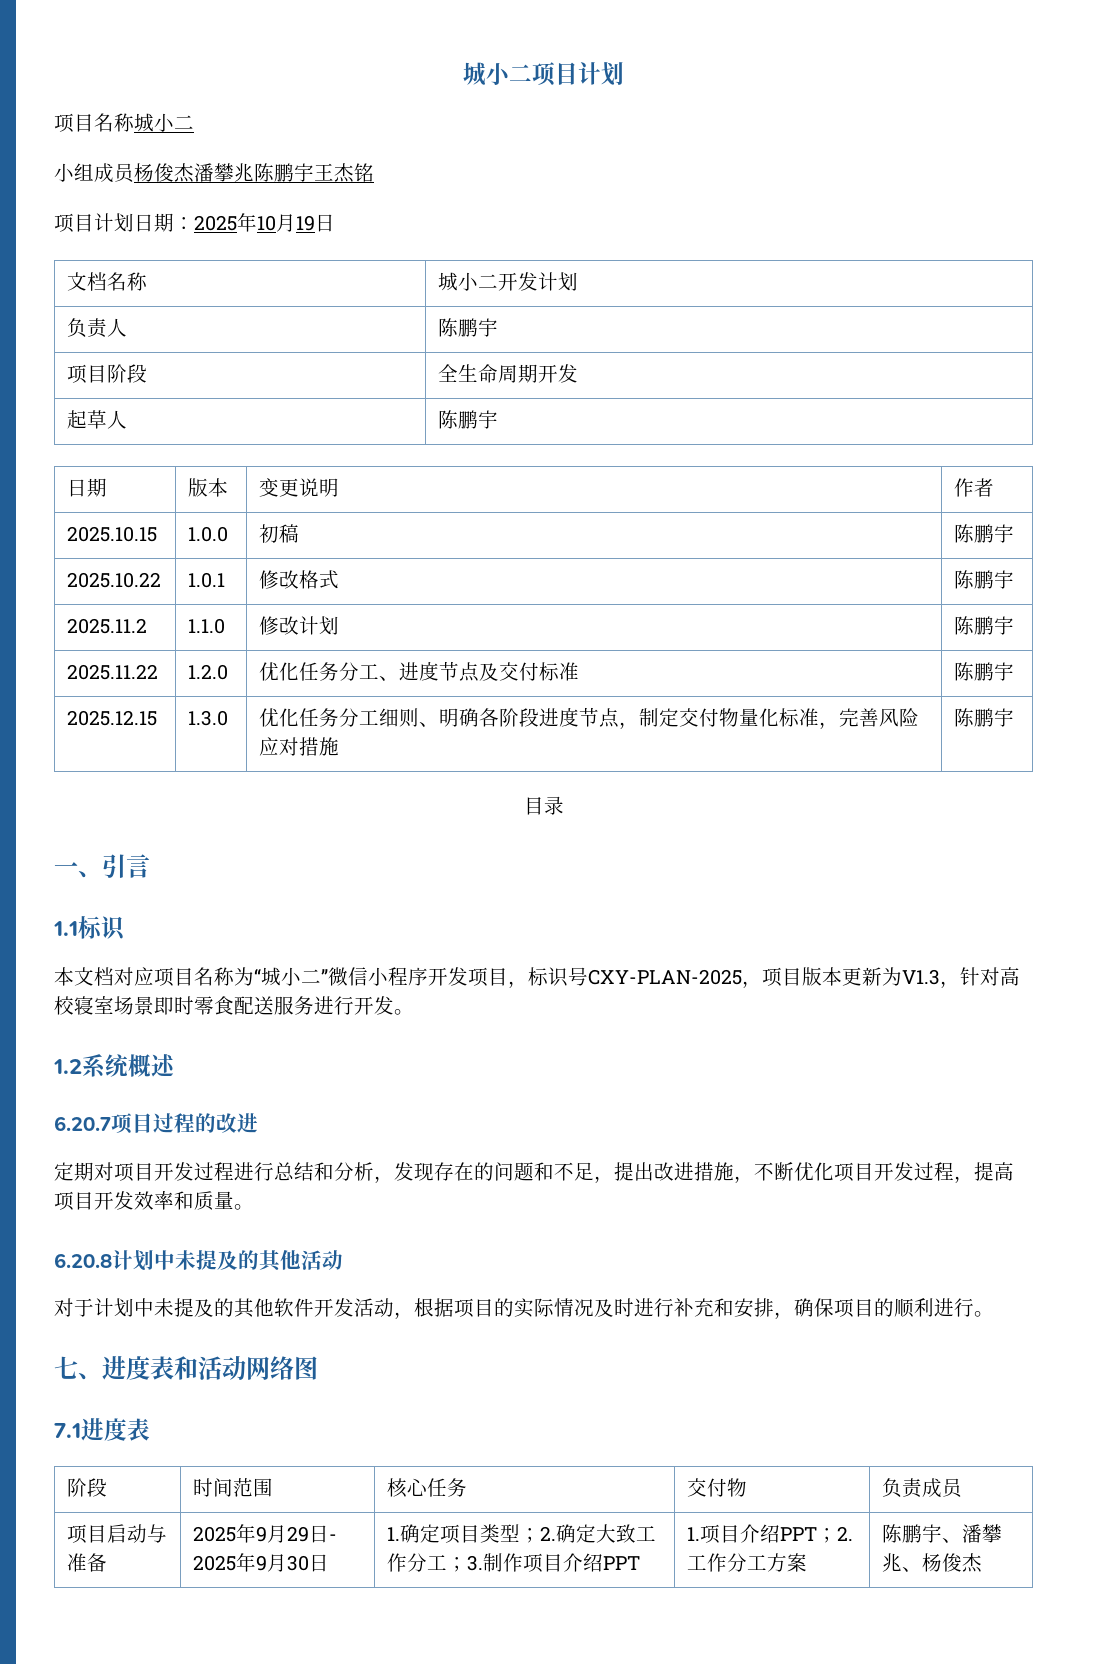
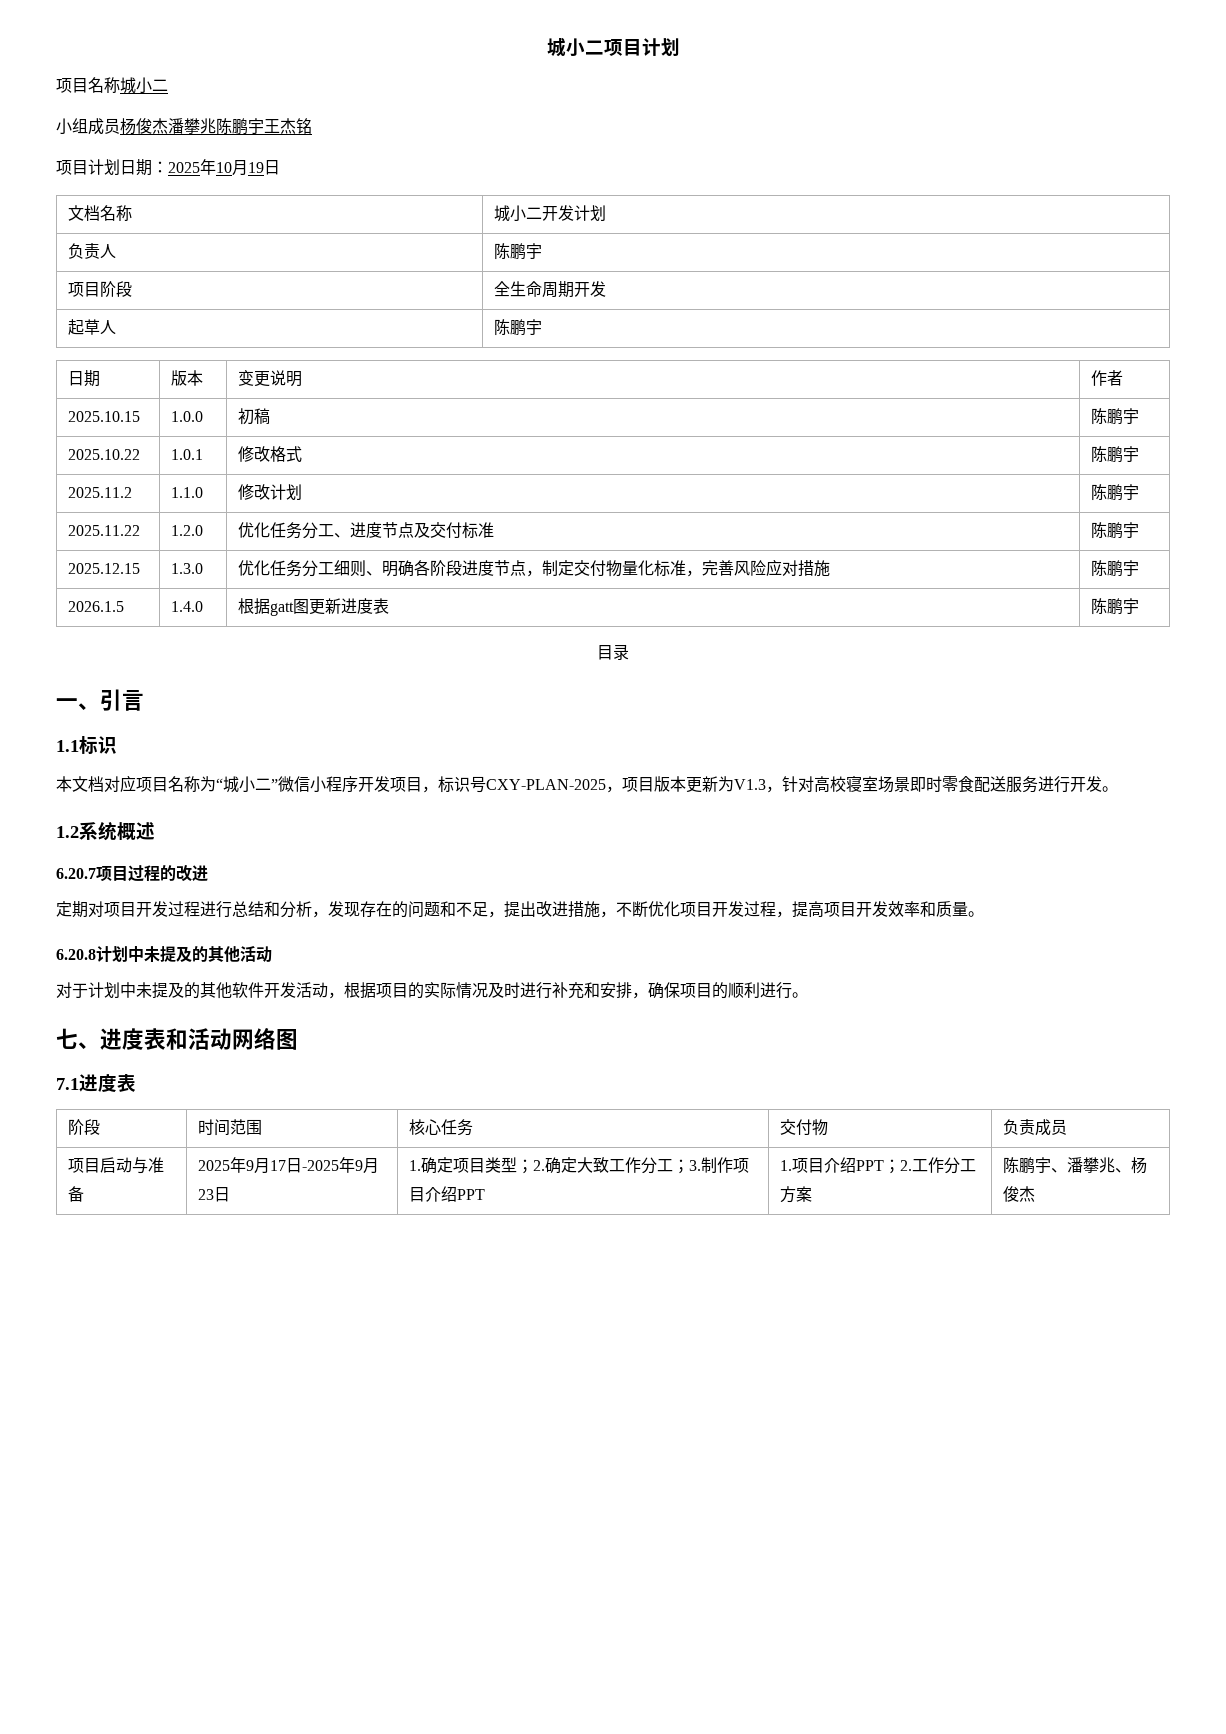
(1015, 717) none -> [68,601,125,612] [171,601,204,612] [238,598,390,616] [1091,598,1140,615] // 2026.1.5 | 1.4.0 | 根据gatt图更新进度表 | 陈鹏宇
[287,1525,338,1543] [193,1553,310,1572] 29日- 2025年9月30 -> [270,1157,380,1174] [198,1189,215,1200] 17日-2025年9月23

